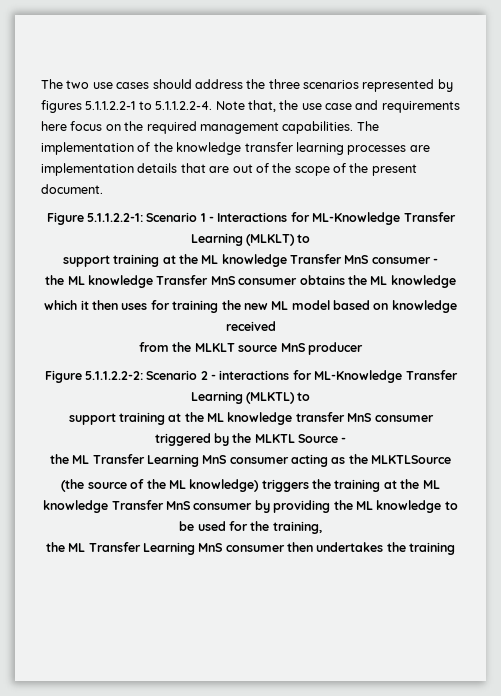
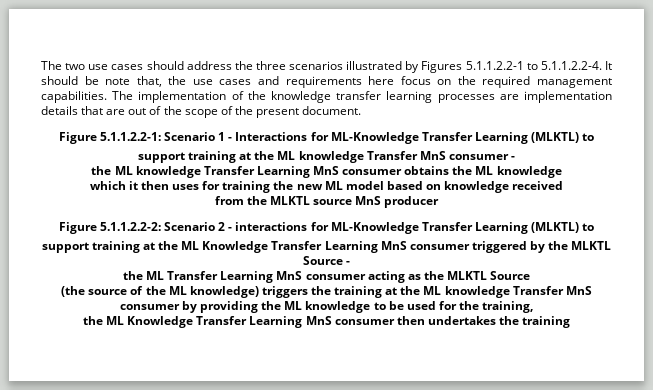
[362,79,453,92] [41,100,245,113] represented by figures 5.1.1.2.2-1 to 5.1.1.2.2-4. Note -> [346,61,612,73] [41,76,131,85] illustrated by Figures 5.1.1.2.2-1 to 5.1.1.2.2-4. It should be note
[325,103,352,110] case -> [219,79,252,85] cases
[246,234,295,246] (MLKLT) -> [530,132,579,143] (MLKTL)
(209, 280) none -> [256,166,310,178] Learning
[194,343,235,352] MLKLT -> [269,196,310,205] MLKTL
[227,412,345,425] knowledge transfer -> [202,241,378,253] Knowledge Transfer Learning
[371,455,452,464] MLKTLSource -> [446,271,531,280] MLKTL Source
(86, 547) none -> [127,316,194,328] Knowledge

